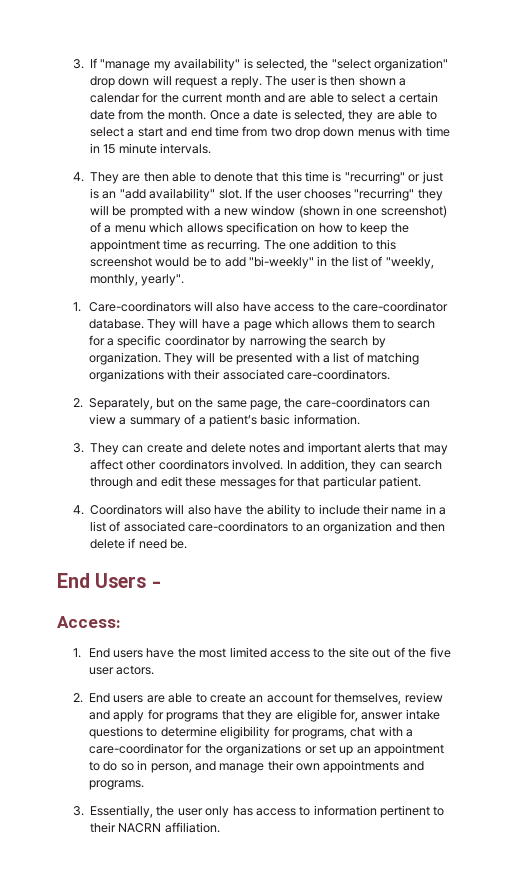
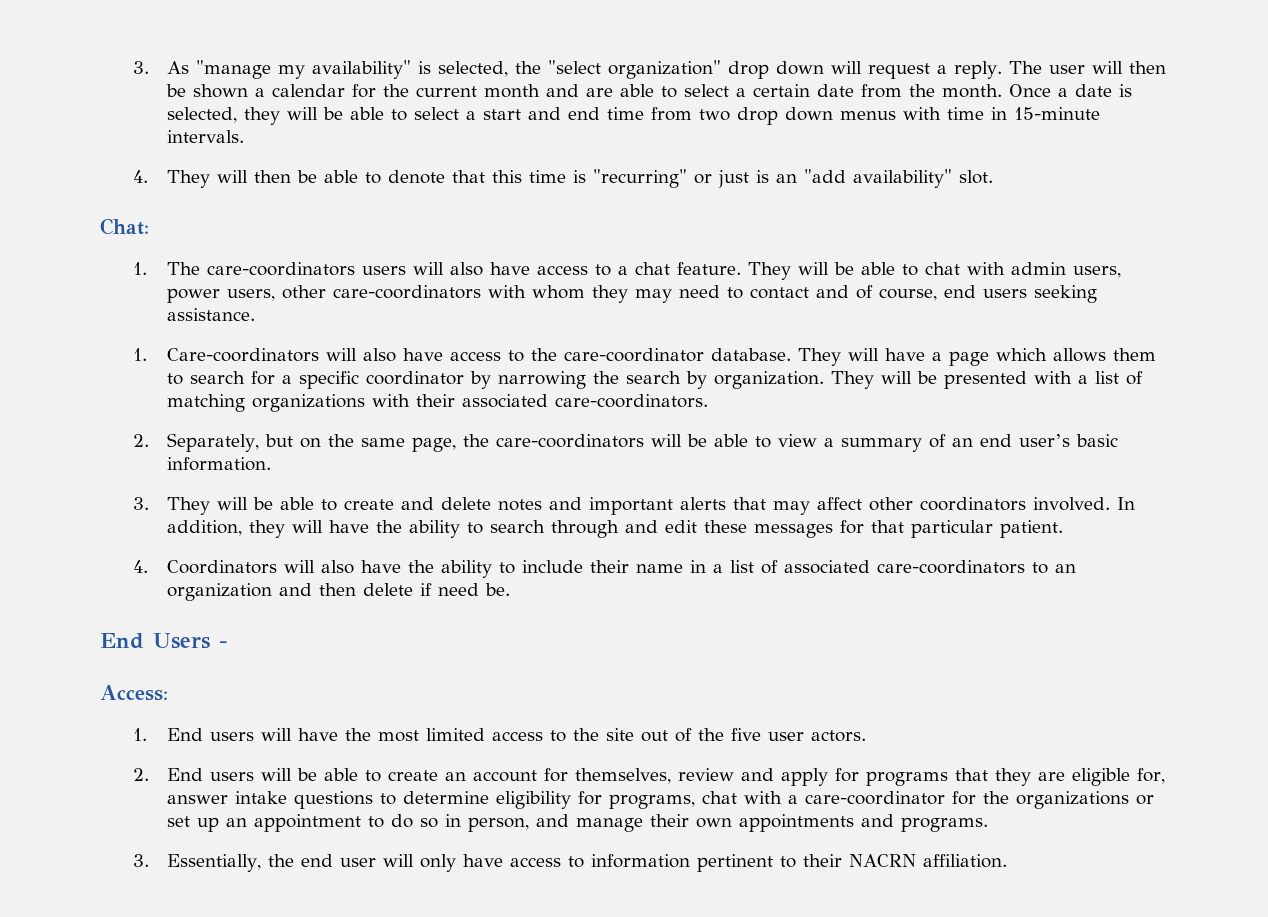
[72,58,98,69] 3. If -> [133,61,189,74] 3. As
[318,75,356,86] is then -> [1091,61,1166,74] [165,84,186,97] will then be
[376,112,395,120] are -> [286,107,343,120] will be
[103,143,157,154] 15 minute -> [1013,107,1100,120] 15-minute
[122,172,169,182] are then -> [216,170,317,183] will then be
[244,188,443,201] [90,205,447,218] [90,222,409,235] [90,239,397,252] [90,256,434,269] [90,274,185,286] If the user chooses "recurring" they will be prompted with a new window (shown in one screenshot) of a menu which allows specification on how to keep the appointment time as recurring. The one addition to this screenshot would be to add "bi-weekly" in the list of "weekly, monthly, yearly". -> [100,218,149,235] [133,262,1121,280] [166,285,1097,303] [166,308,255,321] // Chat: // 1. The care-coordinators users will also have access to a chat feature. They will be able to chat with admin users, power users, other care-coordinators with whom they may need to contact and of course, end users seeking assistance.
[409,400,431,408] can -> [650,434,771,448] will be able to
[198,414,257,427] a patient’s -> [951,434,1070,447] an end user’s
[122,445,144,453] can -> [216,497,337,511] will be able to
[379,462,401,470] can -> [291,520,483,538] will have the ability to
(143, 654) none -> [260,728,292,741] will
[146,695,165,703] are -> [260,768,317,781] will be
[177,806,253,818] user only has -> [300,854,503,872] end user will only have

